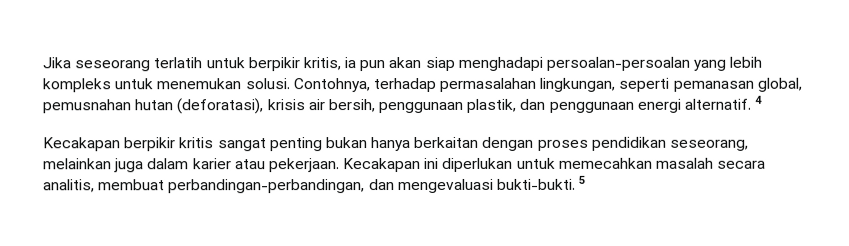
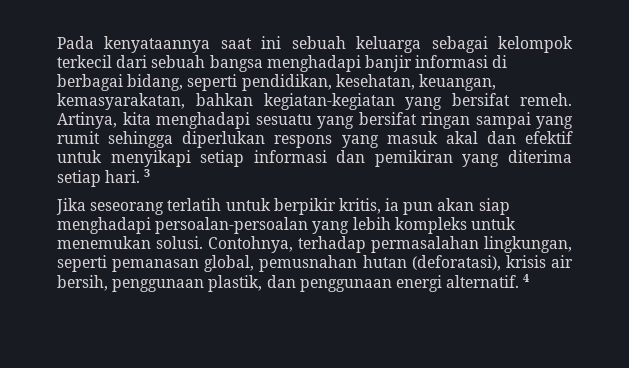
(42, 63) none -> [57,36,573,53] [57,55,508,72] [57,74,496,91] [57,93,572,110] [57,112,573,129] [57,131,573,148] [57,150,572,167] [57,169,151,187] Pada kenyataannya saat ini sebuah keluarga sebagai kelompok terkecil dari sebuah bangsa menghadapi banjir informasi di berbagai bidang, seperti pendidikan, kesehatan, keuangan, kemasyarakatan, bahkan kegiatan-kegiatan yang bersifat remeh. Artinya, kita menghadapi sesuatu yang bersifat ringan sampai yang rumit sehingga diperlukan respons yang masuk akal dan efektif untuk menyikapi setiap informasi dan pemikiran yang diterima setiap hari. 3 //
[43,136,750,152] [43,157,767,173] [43,175,587,194] // Kecakapan berpikir kritis sangat penting bukan hanya berkaitan dengan proses pendidikan seseorang, melainkan juga dalam karier atau pekerjaan. Kecakapan ini diperlukan untuk memecahkan masalah secara analitis, membuat perbandingan-perbandingan, dan mengevaluasi bukti-bukti. 5 -> (530, 278) none

